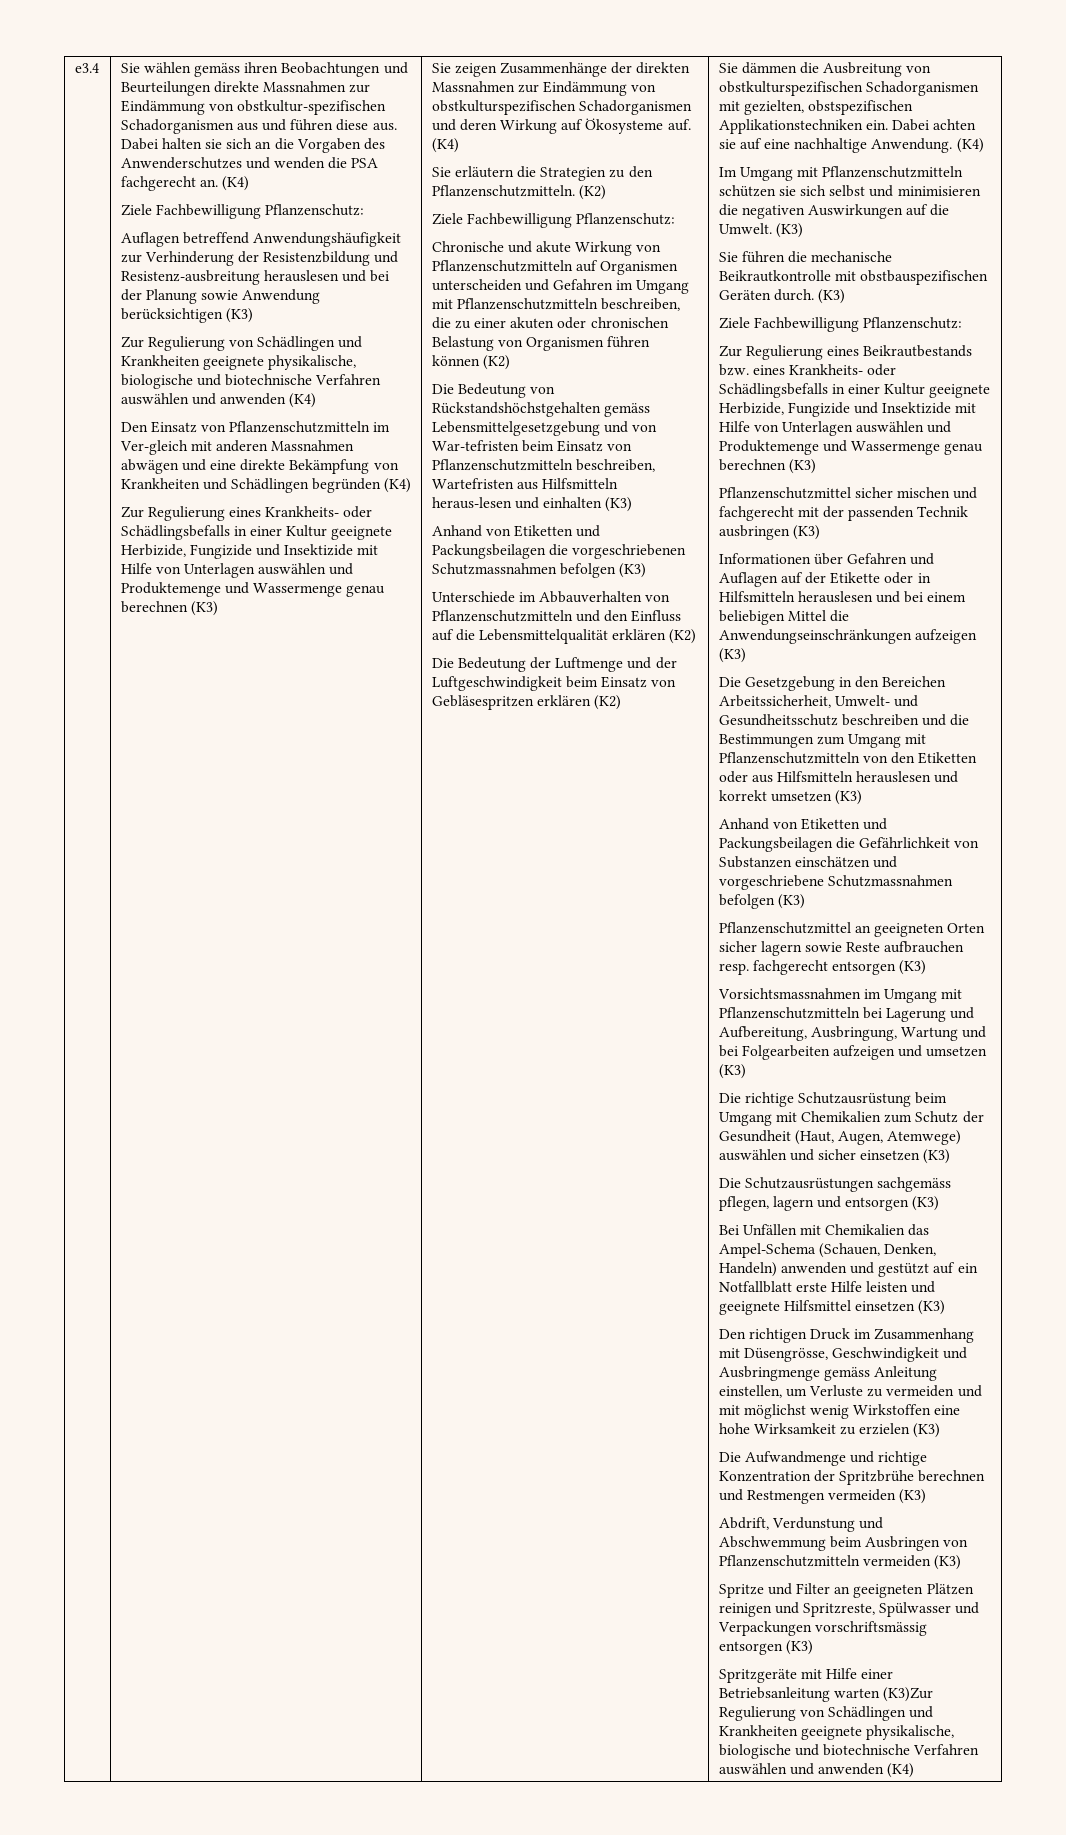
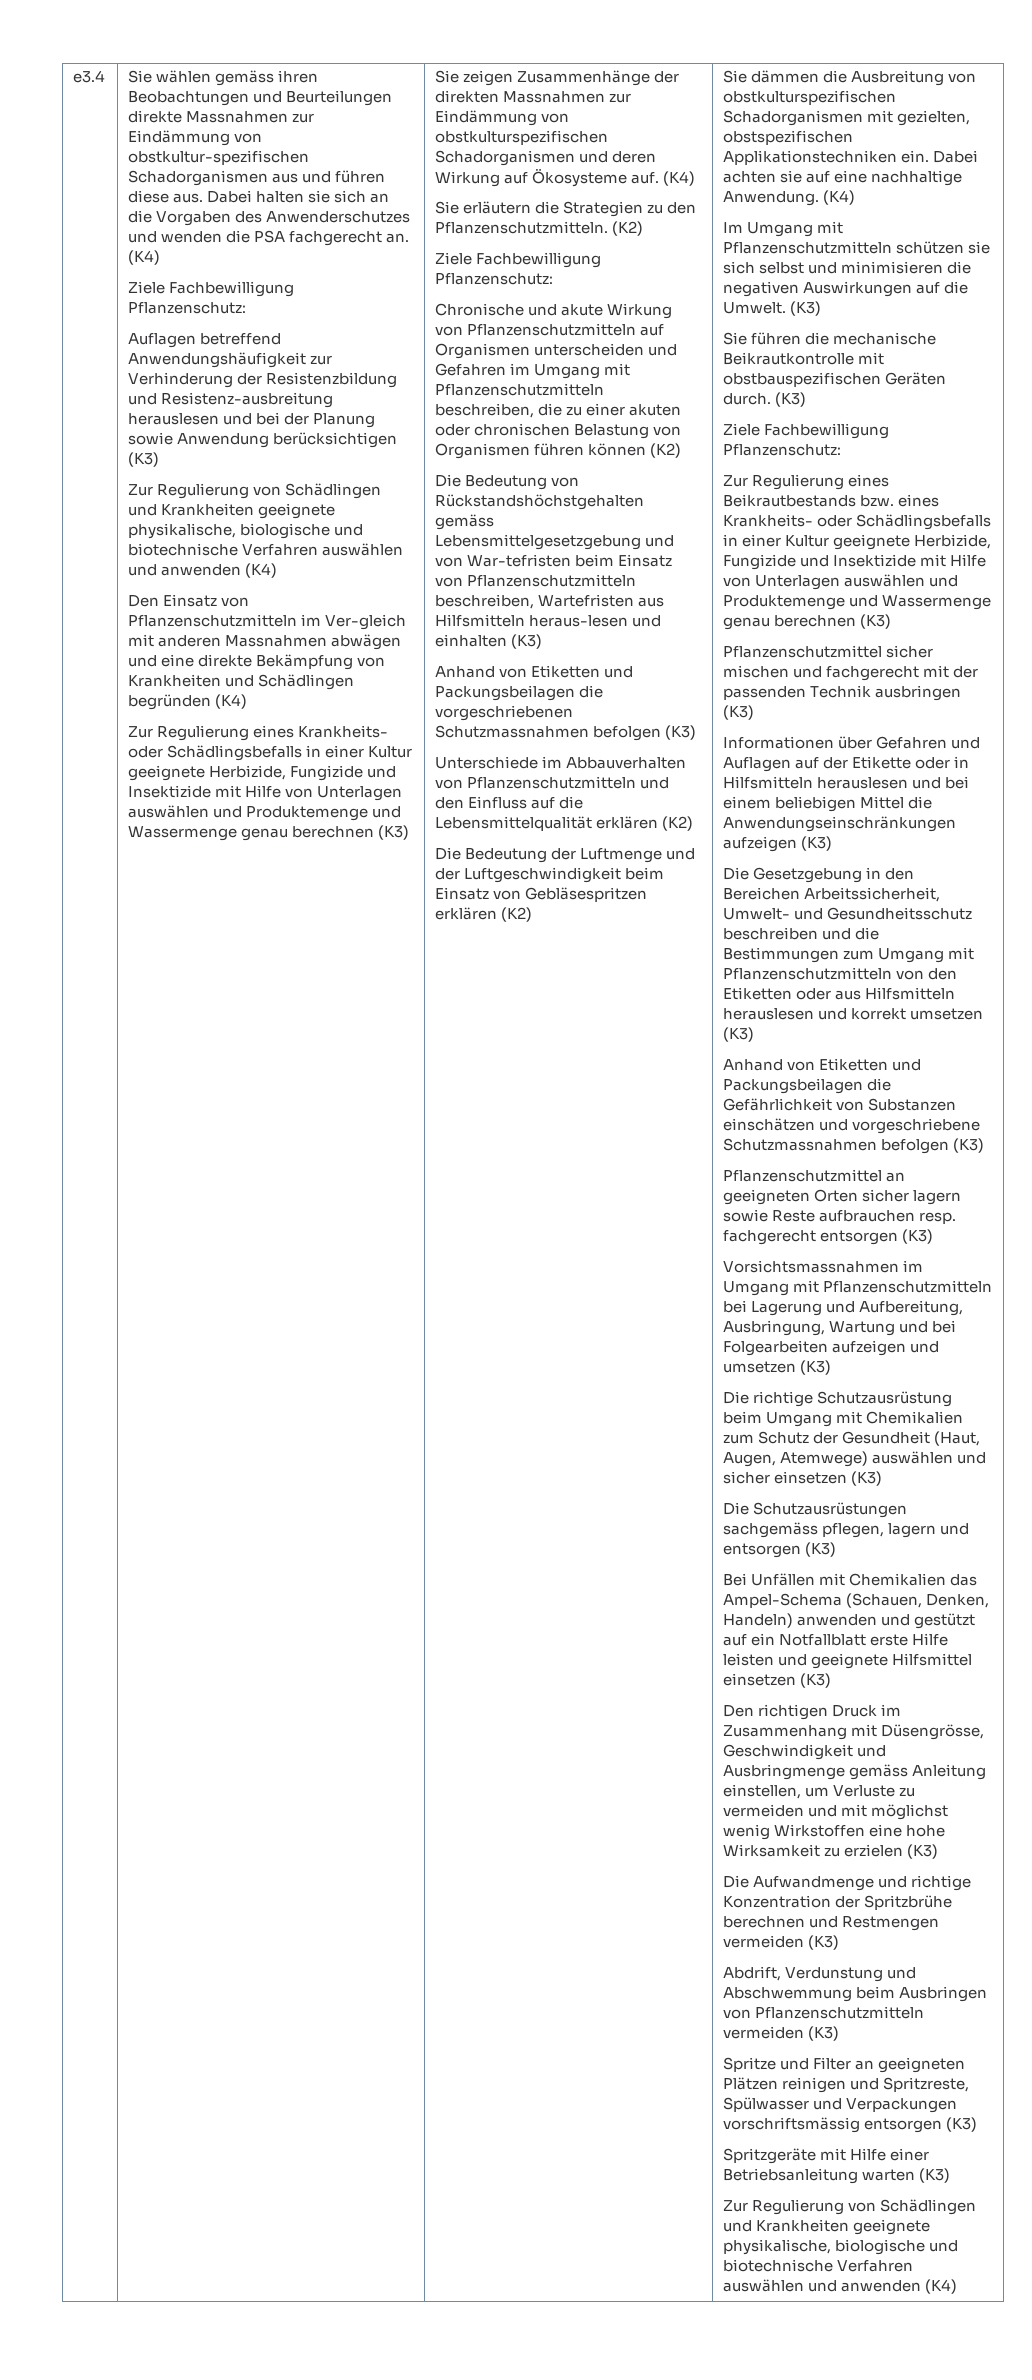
[882,1687,933,1702] (K3)Zur -> [919,2168,951,2183] [723,2200,749,2212] (K3) // Zur

